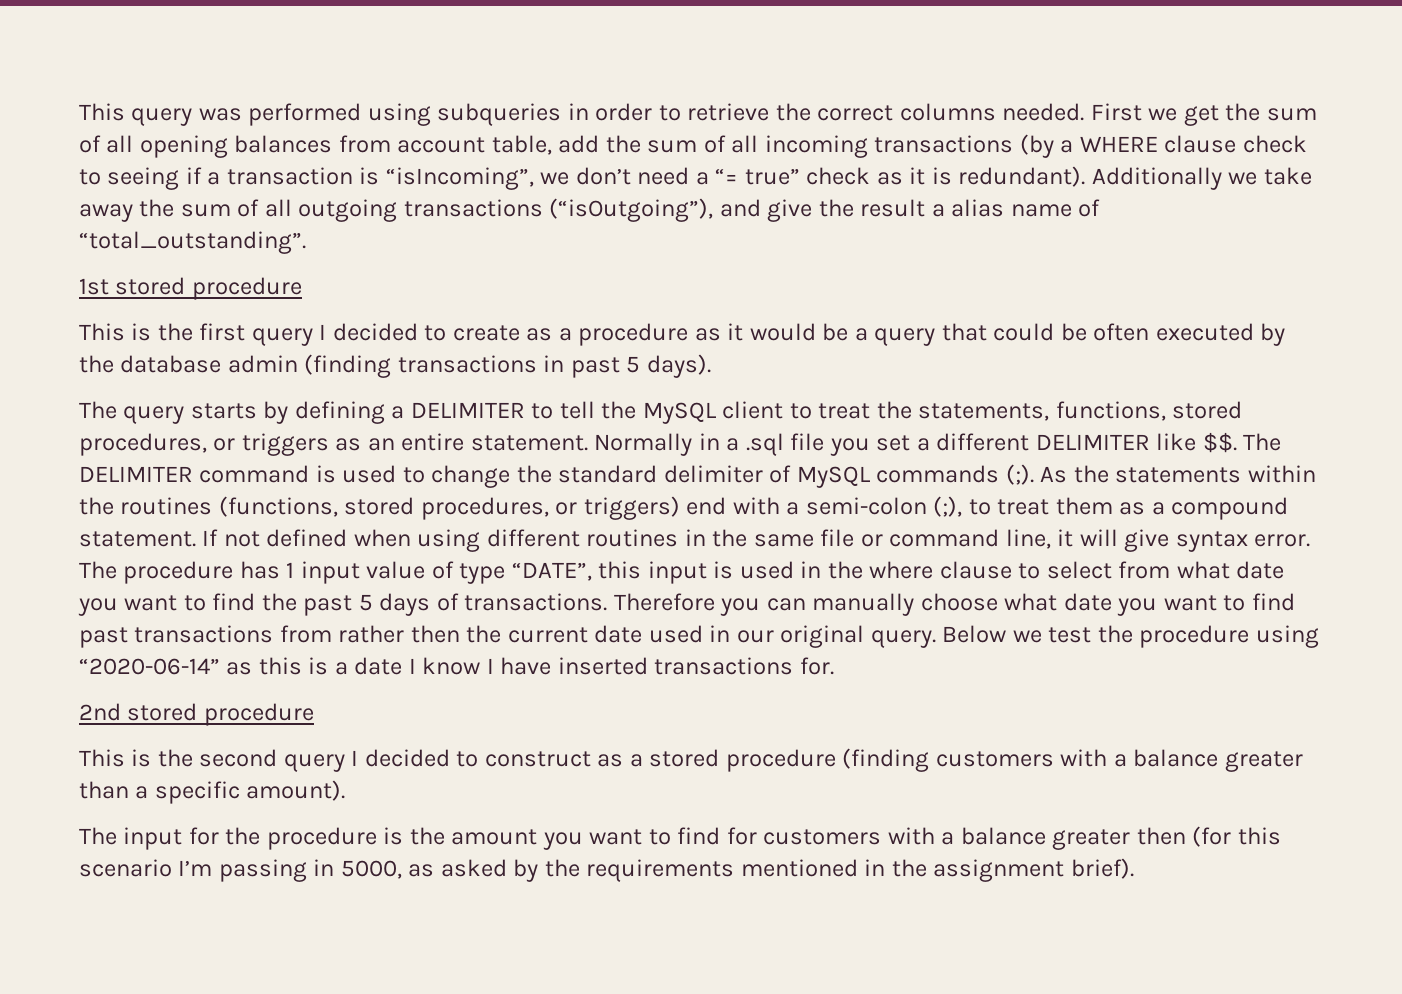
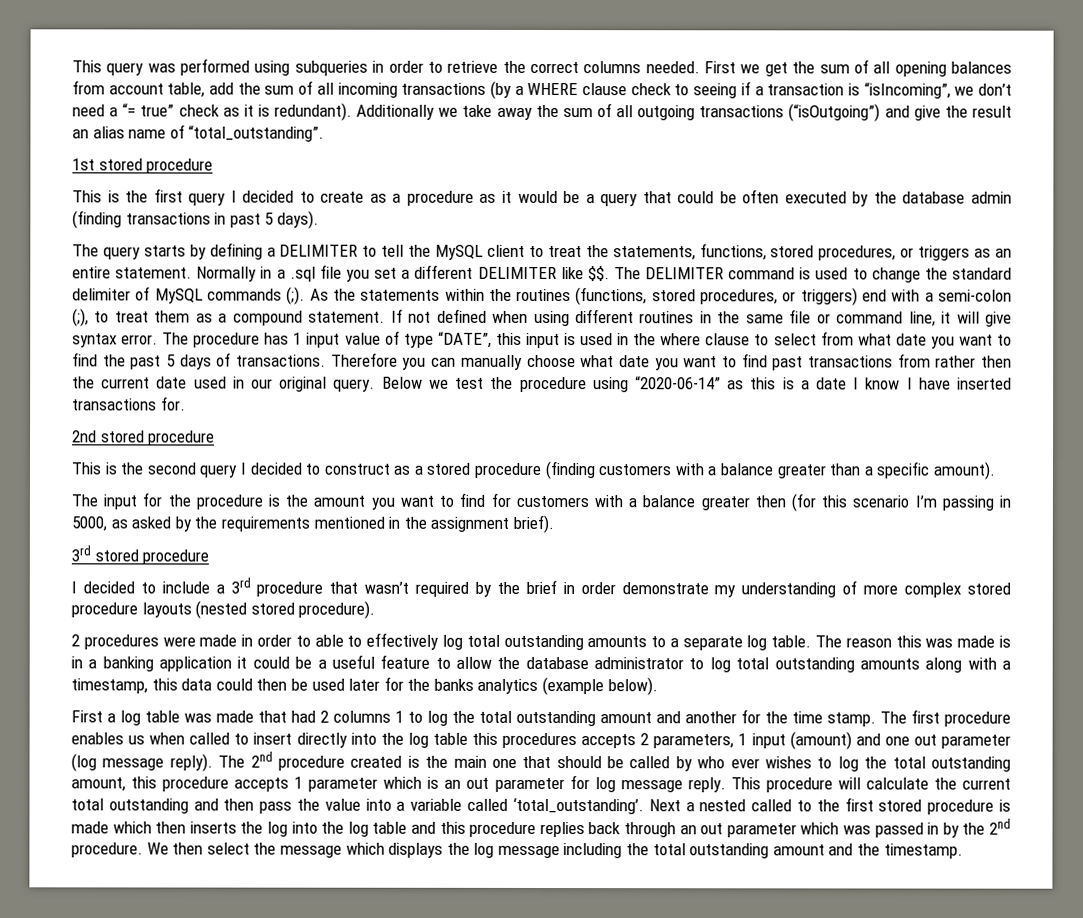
[549,198,714,222] (“isOutgoing”), -> [788,103,881,122] (“isOutgoing”)
[931,204,945,217] a -> [72,129,89,139] an
(1134, 868) none -> [71,545,210,565] [71,577,1012,598] [71,600,376,619] [71,632,1011,651] [71,654,1012,673] [71,676,658,696] [71,709,1011,727] [71,731,1012,750] [71,751,1012,772] [71,775,1011,793] [71,797,1012,815] [71,818,1012,838] [71,842,963,859] // 3rd stored procedure // I decided to include a 3rd procedure that wasn’t required by the brief in order demonstrate my understanding of more complex stored procedure layouts (nested stored procedure). // 2 procedures were made in order to able to effectively log total outstanding amounts to a separate log table. The reason this was made is in a banking application it could be a useful feature to allow the database administrator to log total outstanding amounts along with a timestamp, this data could then be used later for the banks analytics (example below). // First a log table was made that had 2 columns 1 to log the total outstanding amount and another for the time stamp. The first procedure enables us when called to insert directly into the log table this procedures accepts 2 parameters, 1 input (amount) and one out parameter (log message reply). The 2nd procedure created is the main one that should be called by who ever wishes to log the total outstanding amount, this procedure accepts 1 parameter which is an out parameter for log message reply. This procedure will calculate the current total outstanding and then pass the value into a variable called ‘total_outstanding’. Next a nested called to the first stored procedure is made which then inserts the log into the log table and this procedure replies back through an out parameter which was passed in by the 2nd procedure. We then select the message which displays the log message including the total outstanding amount and the timestamp.

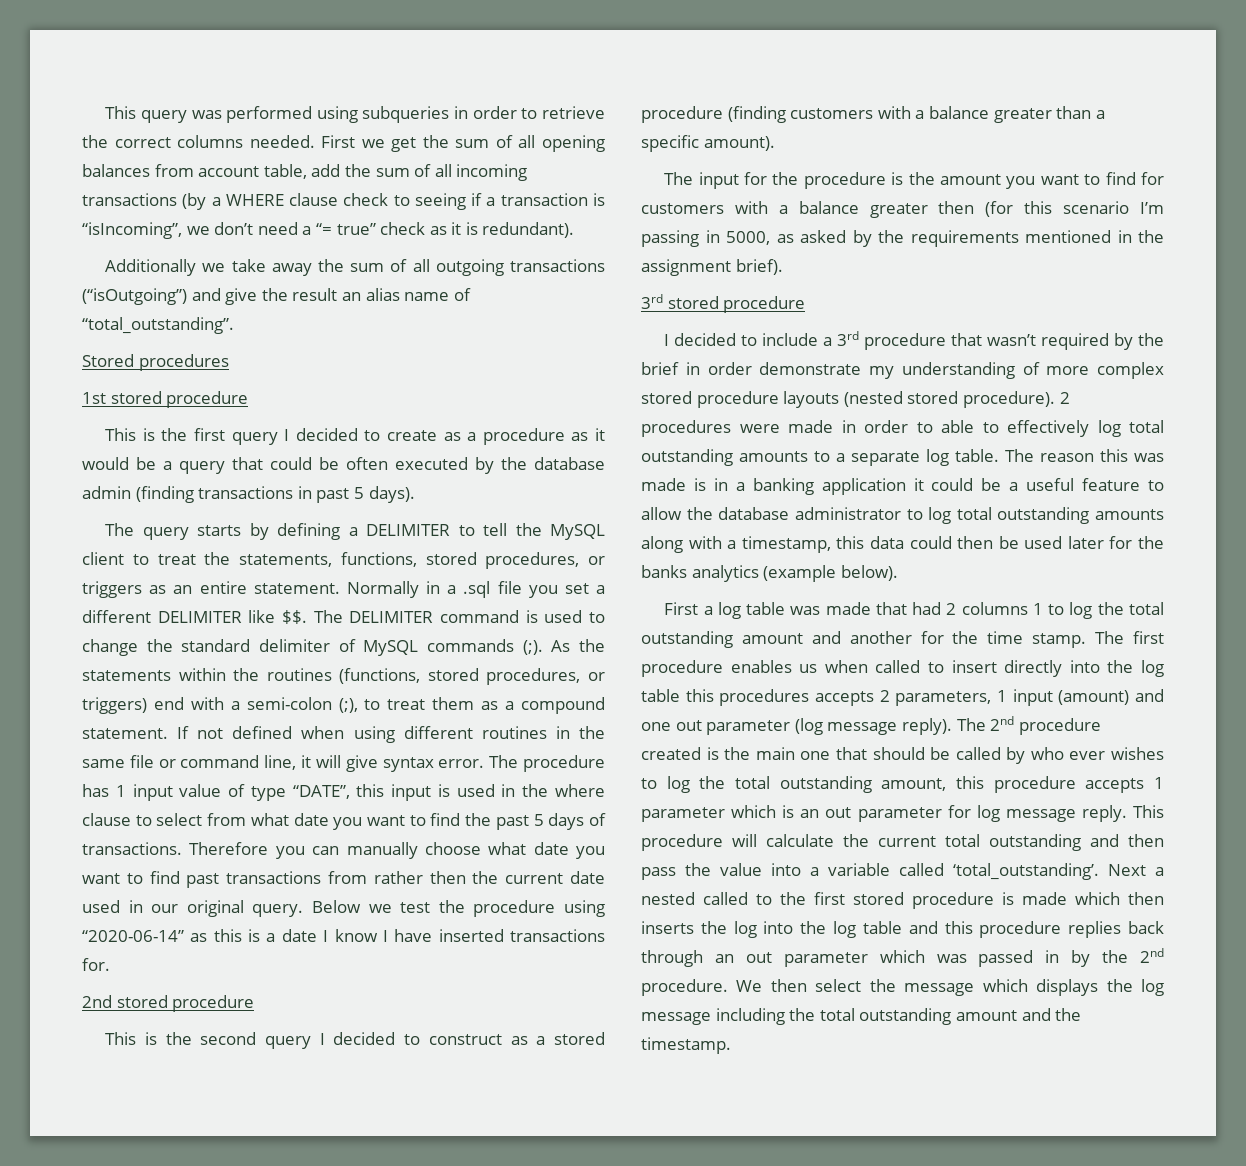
(353, 111) none -> (575, 230) //
(325, 133) none -> [82,354,229,371] // Stored procedures
(376, 609) // -> (1055, 399) none

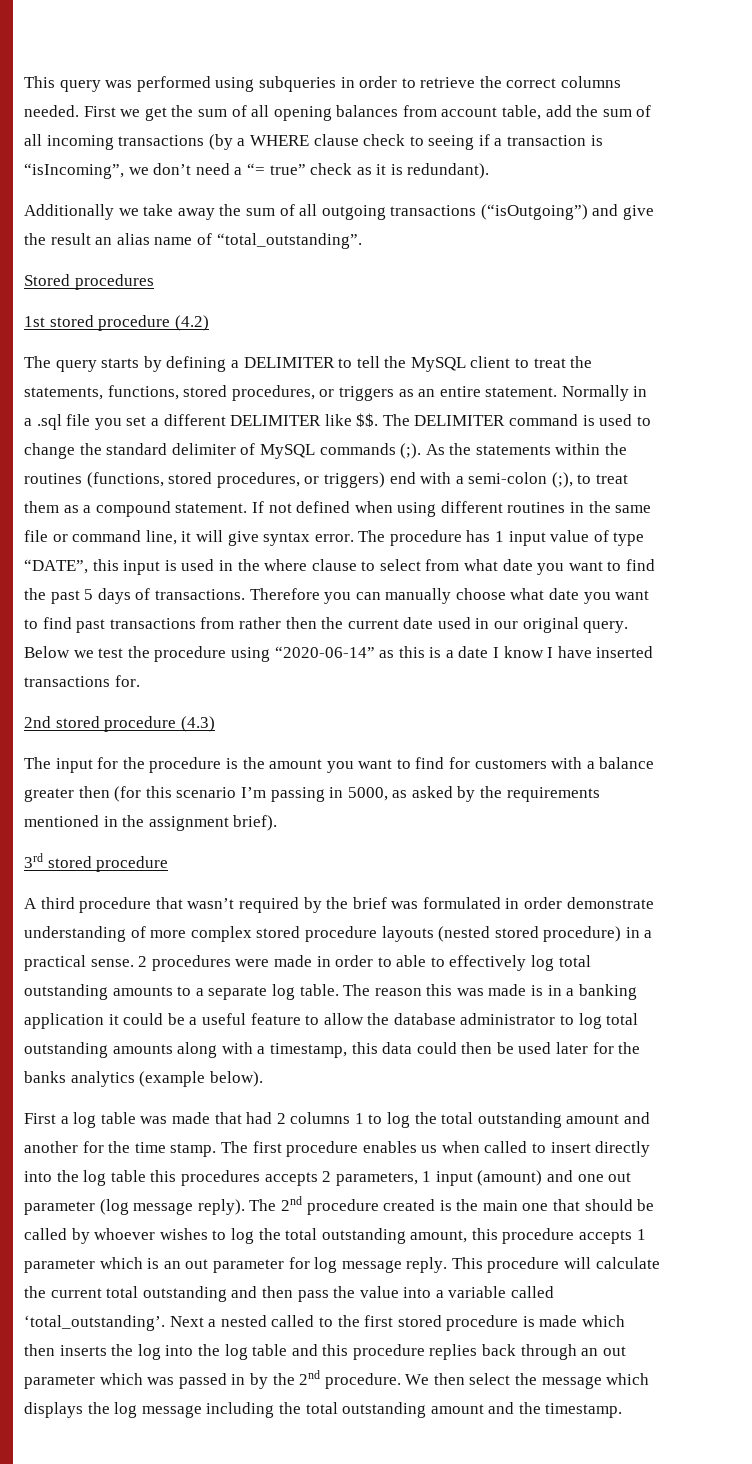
[105,428,606,445] [82,457,605,474] [82,486,415,503] // This is the first query I decided to create as a procedure as it would be a query that could be often executed by the database admin (finding transactions in past 5 days). -> [174,315,209,331] (4.2)
[105,1032,605,1049] [641,106,1105,123] [641,135,775,152] // This is the second query I decided to construct as a stored procedure (finding customers with a balance greater than a specific amount). -> [180,716,215,732] (4.3)
[664,331,860,346] I decided to include a 3rd -> [24,897,75,909] A third
(679, 368) none -> [391,897,501,909] was formulated
[869,366,894,379] my -> (654, 903) none
[962,391,1055,408] procedure). -> [543,926,653,942] [24,955,134,971] procedure) in a practical sense.
[1030,747,1106,760] who ever -> [94,1228,156,1240] whoever

